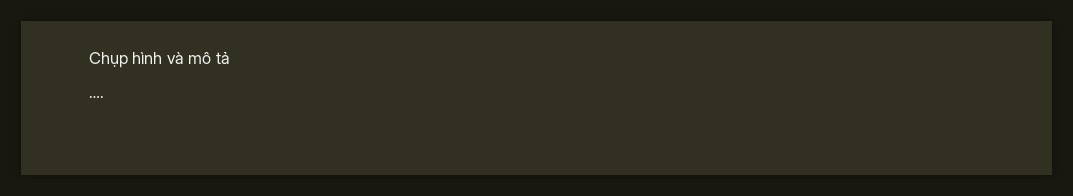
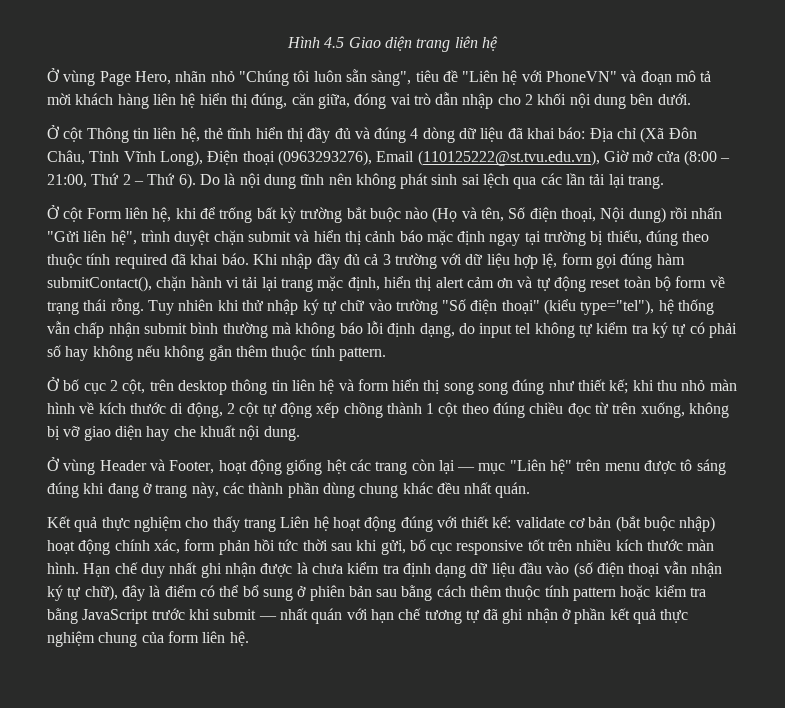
[89,52,230,68] [89,96,104,98] Chụp hình và mô tả // …. -> [287,36,498,52] [47,68,712,86] [47,92,691,109] [47,125,697,143] [47,150,731,166] [47,173,665,189] [47,205,723,223] [47,230,710,246] [47,253,685,269] [47,276,725,292] [47,298,715,315] [47,321,738,338] [47,345,386,361] [47,377,737,395] [47,402,730,418] [47,425,300,441] [47,457,726,475] [47,482,531,498] [47,516,716,532] [47,539,715,555] [47,561,723,578] [47,585,707,601] [47,608,689,624] [47,631,249,647] Hình 4.5 Giao diện trang liên hệ // Ở vùng Page Hero, nhãn nhỏ "Chúng tôi luôn sẵn sàng", tiêu đề "Liên hệ với PhoneVN" và đoạn mô tả mời khách hàng liên hệ hiển thị đúng, căn giữa, đóng vai trò dẫn nhập cho 2 khối nội dung bên dưới. // Ở cột Thông tin liên hệ, thẻ tĩnh hiển thị đầy đủ và đúng 4 dòng dữ liệu đã khai báo: Địa chỉ (Xã Đôn Châu, Tỉnh Vĩnh Long), Điện thoại (0963293276), Email (110125222@st.tvu.edu.vn), Giờ mở cửa (8:00 – 21:00, Thứ 2 – Thứ 6). Do là nội dung tĩnh nên không phát sinh sai lệch qua các lần tải lại trang. // Ở cột Form liên hệ, khi để trống bất kỳ trường bắt buộc nào (Họ và tên, Số điện thoại, Nội dung) rồi nhấn "Gửi liên hệ", trình duyệt chặn submit và hiển thị cảnh báo mặc định ngay tại trường bị thiếu, đúng theo thuộc tính required đã khai báo. Khi nhập đầy đủ cả 3 trường với dữ liệu hợp lệ, form gọi đúng hàm submitContact(), chặn hành vi tải lại trang mặc định, hiển thị alert cảm ơn và tự động reset toàn bộ form về trạng thái rỗng. Tuy nhiên khi thử nhập ký tự chữ vào trường "Số điện thoại" (kiểu type="tel"), hệ thống vẫn chấp nhận submit bình thường mà không báo lỗi định dạng, do input tel không tự kiểm tra ký tự có phải số hay không nếu không gắn thêm thuộc tính pattern. // Ở bố cục 2 cột, trên desktop thông tin liên hệ và form hiển thị song song đúng như thiết kế; khi thu nhỏ màn hình về kích thước di động, 2 cột tự động xếp chồng thành 1 cột theo đúng chiều đọc từ trên xuống, không bị vỡ giao diện hay che khuất nội dung. // Ở vùng Header và Footer, hoạt động giống hệt các trang còn lại — mục "Liên hệ" trên menu được tô sáng đúng khi đang ở trang này, các thành phần dùng chung khác đều nhất quán. // Kết quả thực nghiệm cho thấy trang Liên hệ hoạt động đúng với thiết kế: validate cơ bản (bắt buộc nhập) hoạt động chính xác, form phản hồi tức thời sau khi gửi, bố cục responsive tốt trên nhiều kích thước màn hình. Hạn chế duy nhất ghi nhận được là chưa kiểm tra định dạng dữ liệu đầu vào (số điện thoại vẫn nhận ký tự chữ), đây là điểm có thể bổ sung ở phiên bản sau bằng cách thêm thuộc tính pattern hoặc kiểm tra bằng JavaScript trước khi submit — nhất quán với hạn chế tương tự đã ghi nhận ở phần kết quả thực nghiệm chung của form liên hệ.

